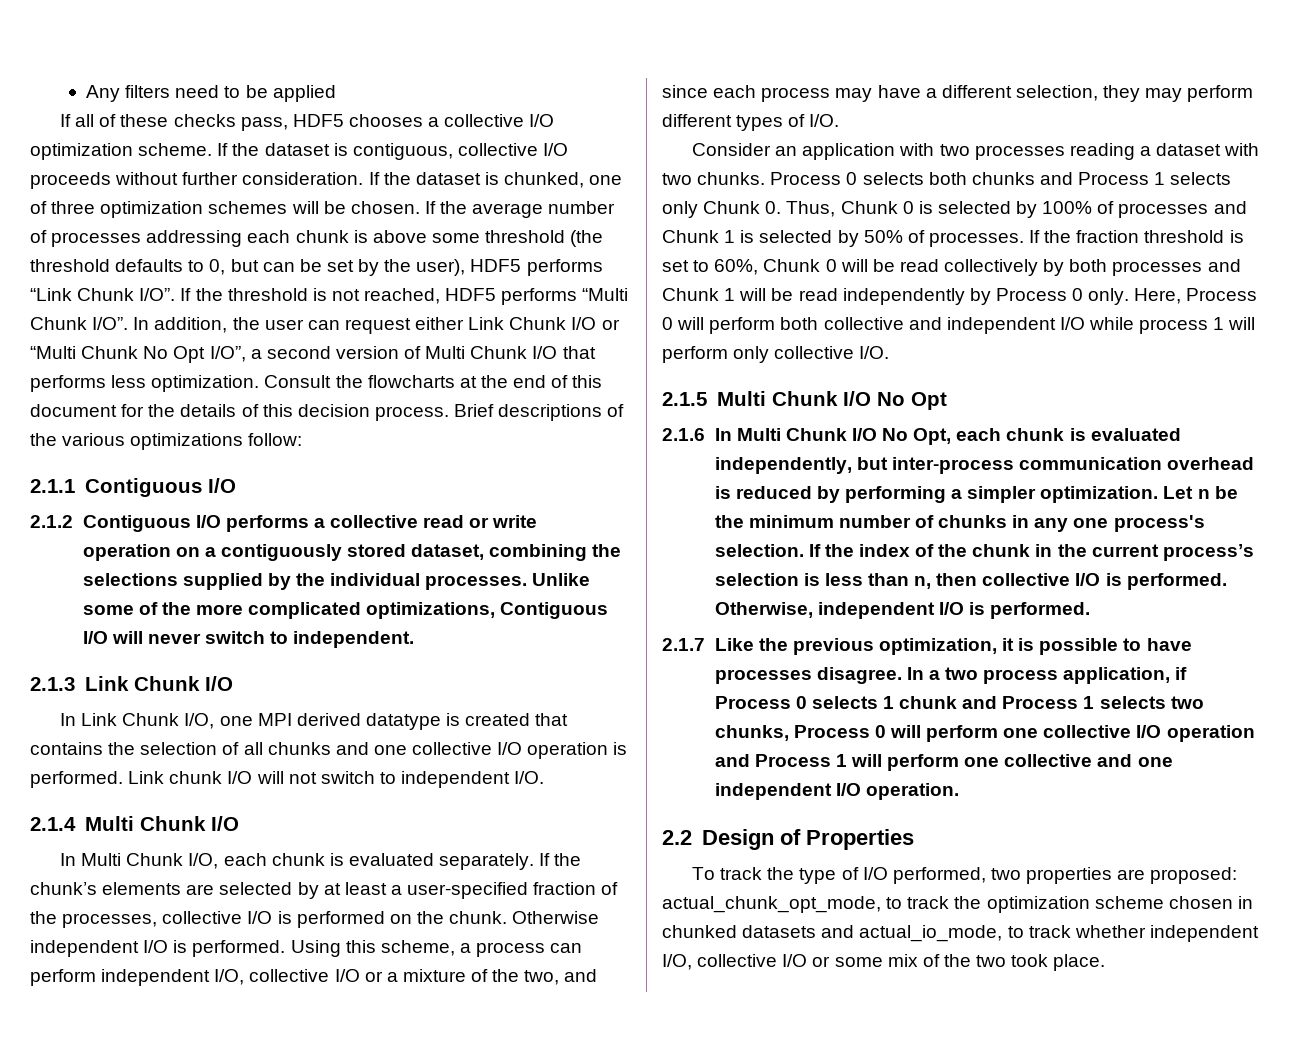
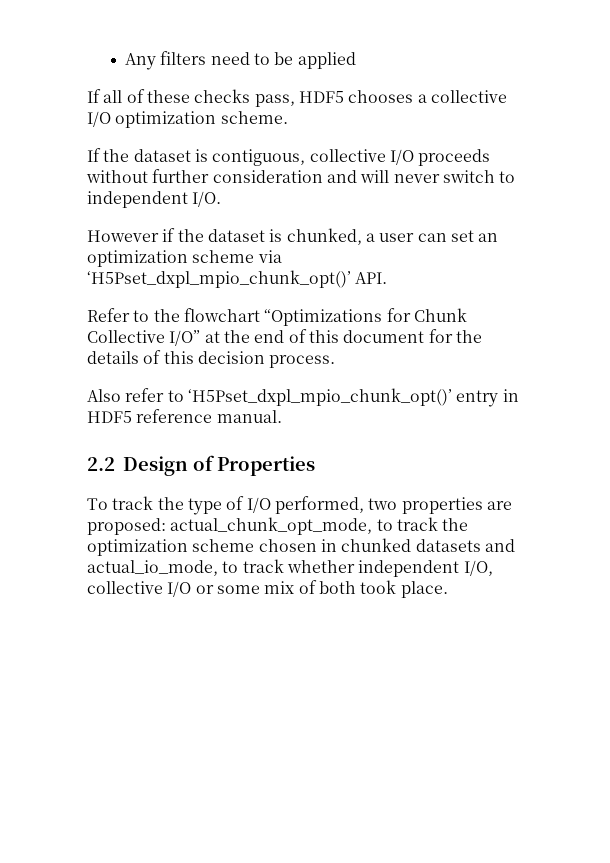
(213, 149) none -> (288, 117) //
[242,172,623,188] [30,201,616,218] [30,230,604,247] [30,259,603,276] [30,288,629,305] [30,317,620,334] [30,346,596,363] [30,375,455,392] consideration. If the dataset is chunked, one of three optimization schemes will be chosen. If the average number of processes addressing each chunk is above some threshold (the threshold defaults to 0, but can be set by the user), HDF5 performs “Link Chunk I/O”. If the threshold is not reached, HDF5 performs “Multi Chunk I/O”. In addition, the user can request either Link Chunk I/O or “Multi Chunk No Opt I/O”, a second version of Multi Chunk I/O that performs less optimization. Consult the flowcharts -> [212,170,516,183] [87,191,222,208] [87,228,499,245] [87,250,282,267] [87,270,388,288] [87,308,467,326] [87,330,201,346] consideration and will never switch to independent I/O. // However if the dataset is chunked, a user can set an optimization scheme via ‘H5Pset_dxpl_mpio_chunk_opt()’ API. // Refer to the flowchart “Optimizations for Chunk Collective I/O”
[454,404,625,421] [30,433,303,450] [30,478,236,497] [30,515,538,532] [82,544,622,561] [82,573,591,590] [82,602,609,619] [82,631,415,648] [30,676,233,691] [60,713,569,730] [30,742,628,759] [30,771,545,788] [30,816,239,831] [60,853,582,870] [30,882,619,899] [30,911,600,928] [30,940,583,957] [30,969,598,986] [662,85,1254,102] [662,114,840,131] [692,143,1260,160] [662,172,1232,185] [662,201,1247,218] [662,230,1244,247] [662,259,1241,276] [662,288,1258,305] [662,317,1256,334] [662,346,890,363] [662,391,947,410] [662,428,1181,445] [714,457,1255,474] [714,486,1238,503] [714,515,1205,532] [714,544,1254,561] [714,573,1227,590] [714,602,1091,619] [662,638,1192,655] [714,667,1188,684] [714,696,1204,709] [714,725,1255,742] [714,754,1173,771] [714,783,959,800] Brief descriptions of the various optimizations follow: // 2.1.1 Contiguous I/O // 2.1.2 Contiguous I/O performs a collective read or write operation on a contiguously stored dataset, combining the selections supplied by the individual processes. Unlike some of the more complicated optimizations, Contiguous I/O will never switch to independent. // 2.1.3 Link Chunk I/O // In Link Chunk I/O, one MPI derived datatype is created that contains the selection of all chunks and one collective I/O operation is performed. Link chunk I/O will not switch to independent I/O. // 2.1.4 Multi Chunk I/O // In Multi Chunk I/O, each chunk is evaluated separately. If the chunk’s elements are selected by at least a user-specified fraction of the processes, collective I/O is performed on the chunk. Otherwise independent I/O is performed. Using this scheme, a process can perform independent I/O, collective I/O or a mixture of the two, and since each process may have a different selection, they may perform different types of I/O. // Consider an application with two processes reading a dataset with two chunks. Process 0 selects both chunks and Process 1 selects only Chunk 0. Thus, Chunk 0 is selected by 100% of processes and Chunk 1 is selected by 50% of processes. If the fraction threshold is set to 60%, Chunk 0 will be read collectively by both processes and Chunk 1 will be read independently by Process 0 only. Here, Process 0 will perform both collective and independent I/O while process 1 will perform only collective I/O. // 2.1.5 Multi Chunk I/O No Opt // 2.1.6 In Multi Chunk I/O No Opt, each chunk is evaluated independently, but inter-process communication overhead is reduced by performing a simpler optimization. Let n be the minimum number of chunks in any one process's selection. If the index of the chunk in the current process’s selection is less than n, then collective I/O is performed. Otherwise, independent I/O is performed. // 2.1.7 Like the previous optimization, it is possible to have processes disagree. In a two process application, if Process 0 selects 1 chunk and Process 1 selects two chunks, Process 0 will perform one collective I/O operation and Process 1 will perform one collective and one independent I/O operation. -> [87,388,519,407] [87,409,282,423] // Also refer to ‘H5Pset_dxpl_mpio_chunk_opt()’ entry in HDF5 reference manual.
[943,954,1007,967] the two -> [318,581,356,594] both

